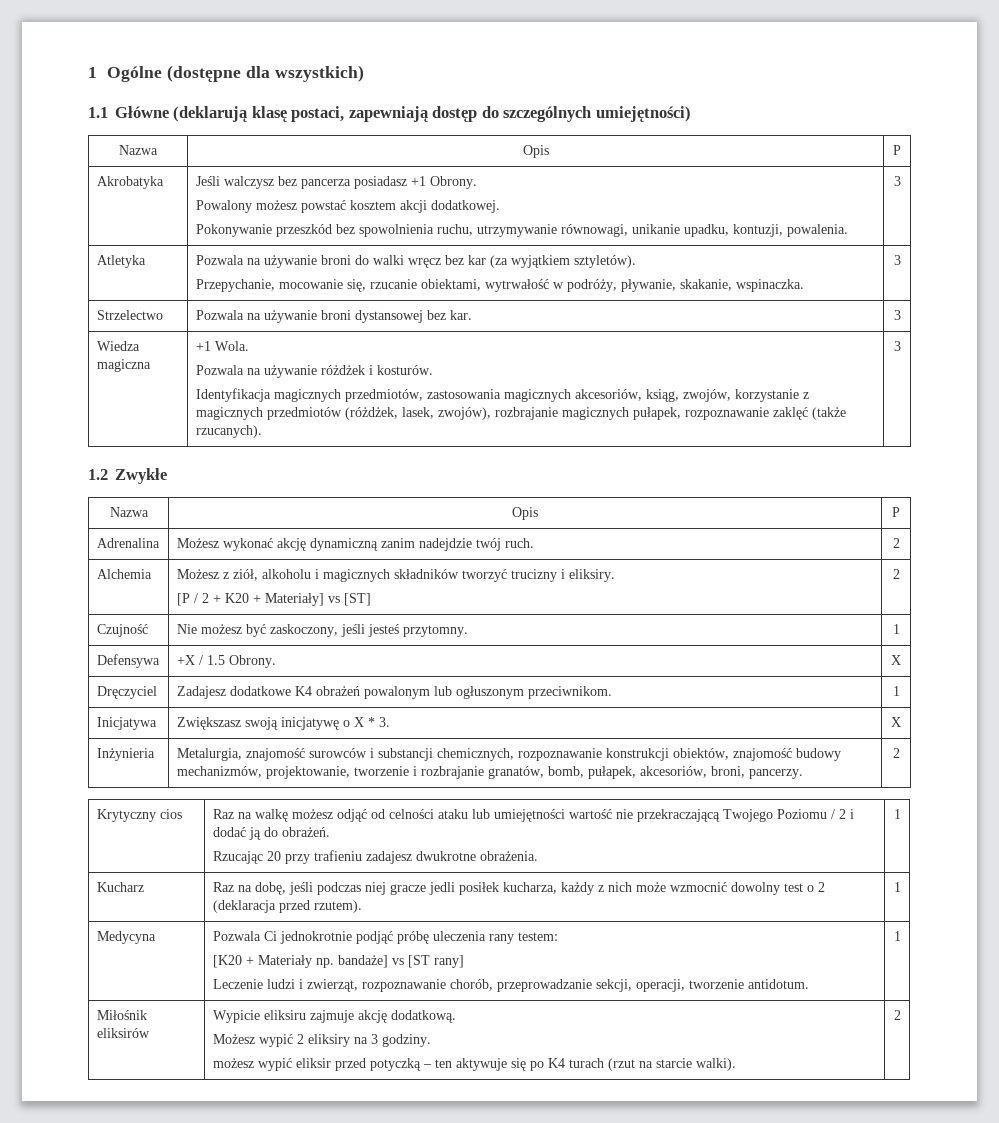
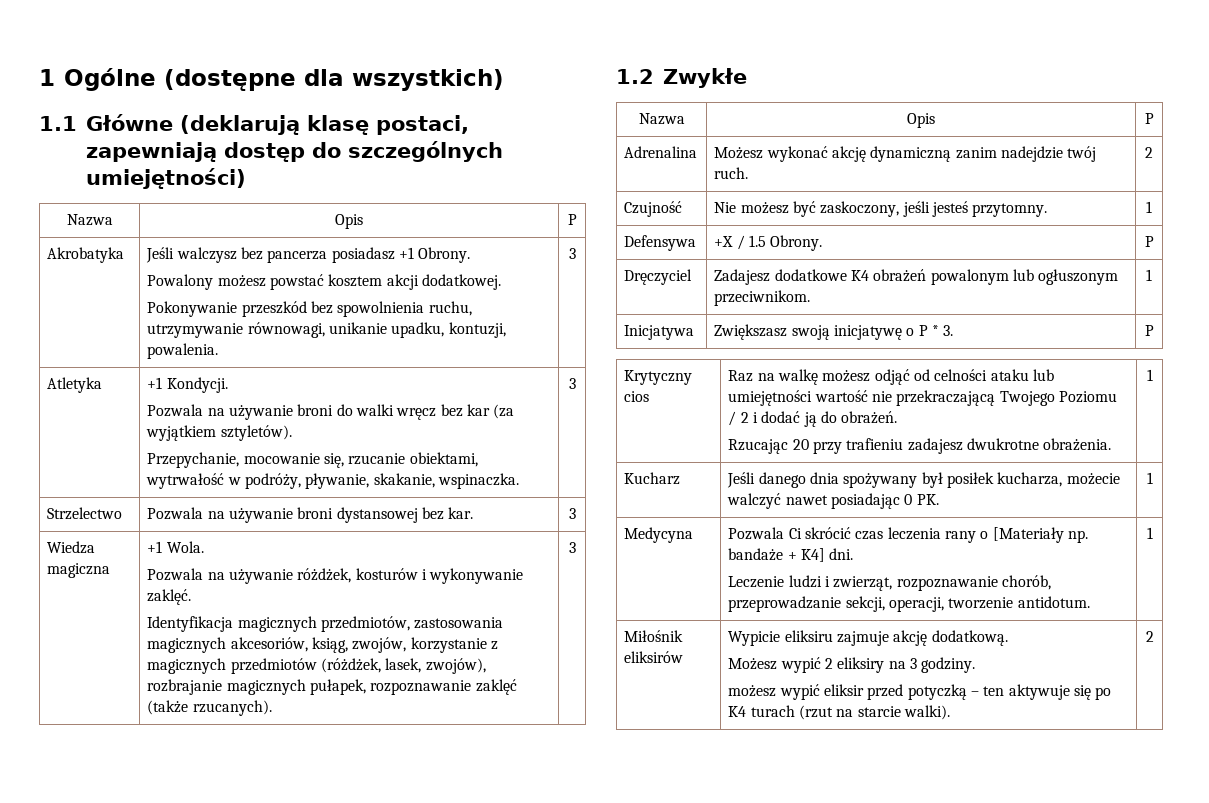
(146, 261) none -> [147,377,228,393] +1 Kondycji. //
[320,365,433,375] różdżek i kosturów. -> [297,568,524,584] [147,589,192,605] różdżek, kosturów i wykonywanie zaklęć.
[96,569,152,579] [176,569,615,582] [176,593,371,606] [892,569,900,579] // Alchemia | Możesz z ziół, alkoholu i magicznych składników tworzyć trucizny i eliksiry. // [P / 2 + K20 + Materiały] vs [ST] | 2 -> (1153, 152) none
[891,655,901,665] X -> [1144,236,1154,247] P
[353,717,364,727] X -> [918,325,928,336] P
[891,717,901,727] [96,748,155,761] [176,748,841,761] [176,766,803,779] [892,748,900,758] X // Inżynieria | Metalurgia, znajomość surowców i substancji chemicznych, rozpoznawanie konstrukcji obiektów, znajomość budowy mechanizmów, projektowanie, tworzenie i rozbrajanie granatów, bomb, pułapek, akcesoriów, broni, pancerzy. | 2 -> [1144,325,1154,336] P
[212,882,825,895] [212,900,362,913] [893,882,901,892] [96,931,156,944] [212,931,558,944] [212,955,464,968] Raz na dobę, jeśli podczas niej gracze jedli posiłek kucharza, każdy z nich może wzmocnić dowolny test o 2 (deklaracja przed rzutem). | 1 // Medycyna | Pozwala Ci jednokrotnie podjąć próbę uleczenia rany testem: // [K20 + Materiały np. bandaże] vs [ST rany] -> [727,472,1120,488] [727,493,939,509] [1146,472,1153,484] [624,527,694,543] [728,527,1088,543] [728,548,854,562] Jeśli danego dnia spożywany był posiłek kucharza, możecie walczyć nawet posiadając 0 PK. | 1 // Medycyna | Pozwala Ci skrócić czas leczenia rany o [Materiały np. bandaże + K4] dni.

